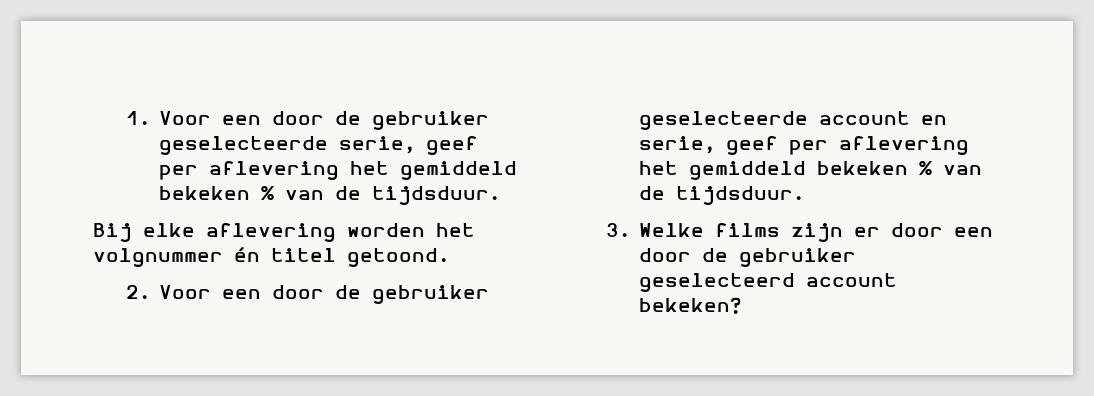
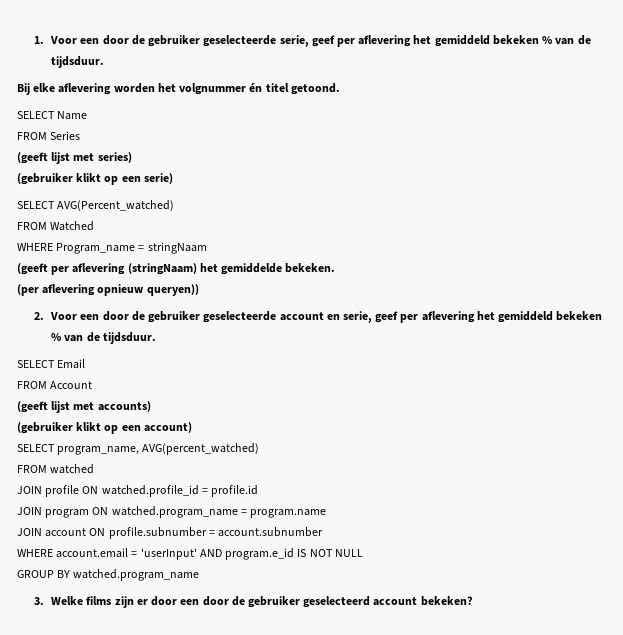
(449, 257) none -> [17,111,88,120] [17,131,81,140] [17,152,132,164] [17,173,173,185] [17,200,175,211] [17,221,95,231] [17,242,207,254] [17,263,336,275] [17,284,199,296] // SELECT Name // FROM Series // (geeft lijst met series) // (gebruiker klikt op een serie) // SELECT AVG(Percent_watched) // FROM Watched // WHERE Program_name = stringNaam // (geeft per aflevering (stringNaam) het gemiddelde bekeken. // (per aflevering opnieuw queryen))
(805, 195) none -> [17,359,86,369] [17,381,93,389] [17,401,151,413] [17,422,192,434] [17,443,260,455] [17,464,95,474] [17,485,259,497] [17,506,327,518] [17,527,324,539] [17,548,363,560] [17,569,200,581] // SELECT Email // FROM Account // (geeft lijst met accounts) // (gebruiker klikt op een account) // SELECT program_name, AVG(percent_watched) // FROM watched // JOIN profile ON watched.profile_id = profile.id // JOIN program ON watched.program_name = program.name // JOIN account ON profile.subnumber = account.subnumber // WHERE account.email = 'userInput' AND program.e_id IS NOT NULL // GROUP BY watched.program_name

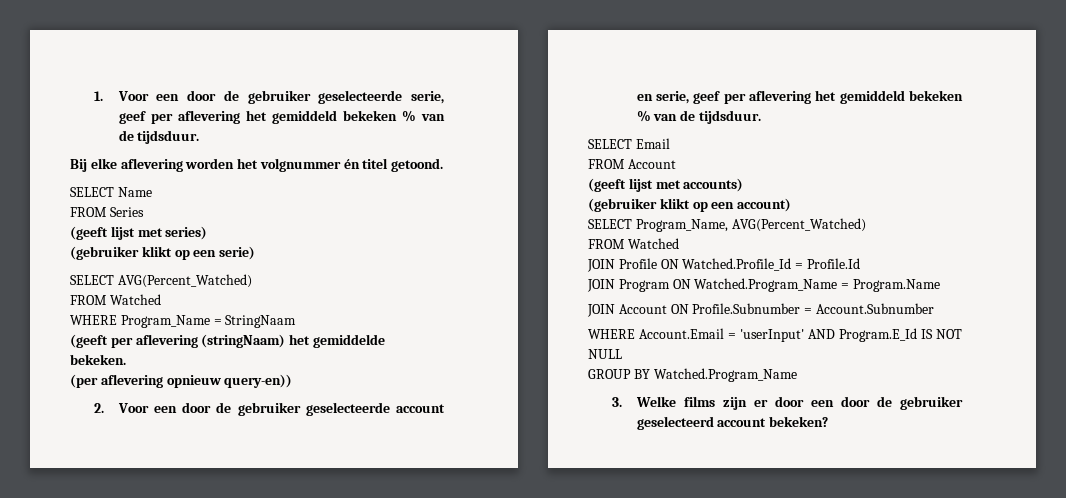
[57,200,175,211] AVG(Percent_watched) -> [117,274,252,288] AVG(Percent_Watched)
[56,242,207,254] Program_name = stringNaam -> [120,315,297,328] Program_Name = StringNaam
[146,284,199,296] queryen)) -> [224,374,293,388] query-en))
[57,443,260,455] [17,464,95,474] [17,485,259,497] [17,506,327,518] [17,527,324,539] [17,548,129,558] program_name, AVG(percent_watched) // FROM watched // JOIN profile ON watched.profile_id = profile.id // JOIN program ON watched.program_name = program.name // JOIN account ON profile.subnumber = account.subnumber // WHERE account.email -> [635,218,866,232] [588,238,679,249] [587,258,860,272] [587,278,940,292] [587,303,934,317] [588,328,724,339] Program_Name, AVG(Percent_Watched) // FROM Watched // JOIN Profile ON Watched.Profile_Id = Profile.Id // JOIN Program ON Watched.Program_Name = Program.Name // JOIN Account ON Profile.Subnumber = Account.Subnumber // WHERE Account.Email
[225,548,295,560] program.e_id -> [839,328,917,342] Program.E_Id
[73,569,200,581] watched.program_name -> [653,368,797,382] Watched.Program_Name

